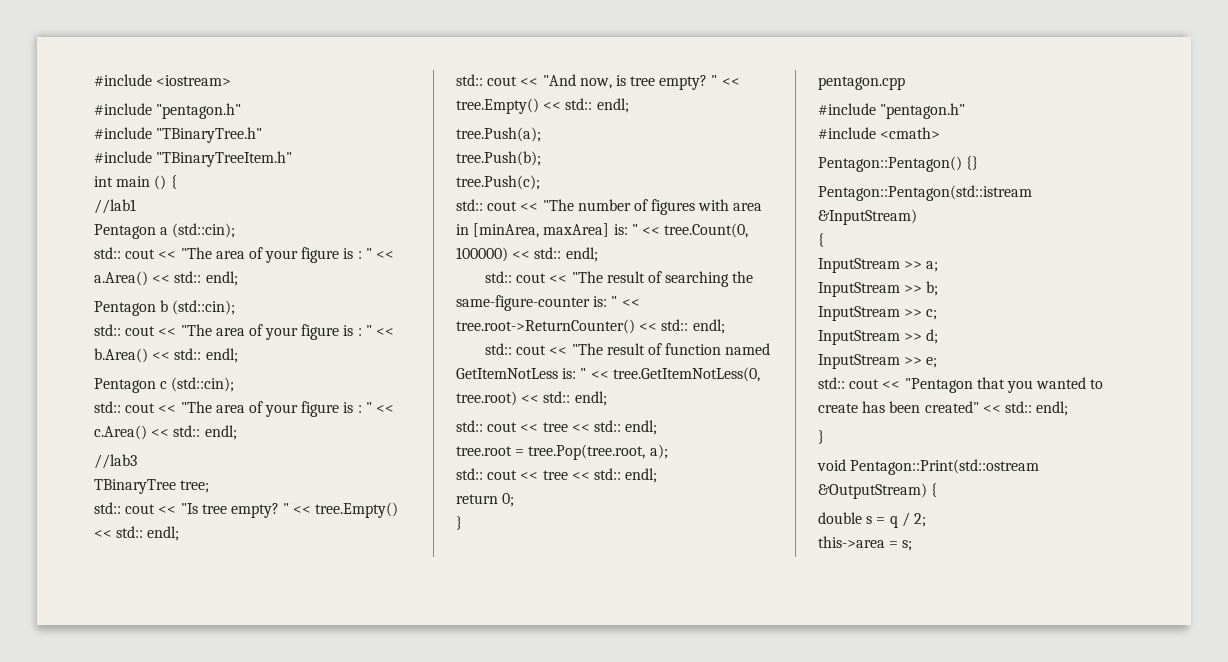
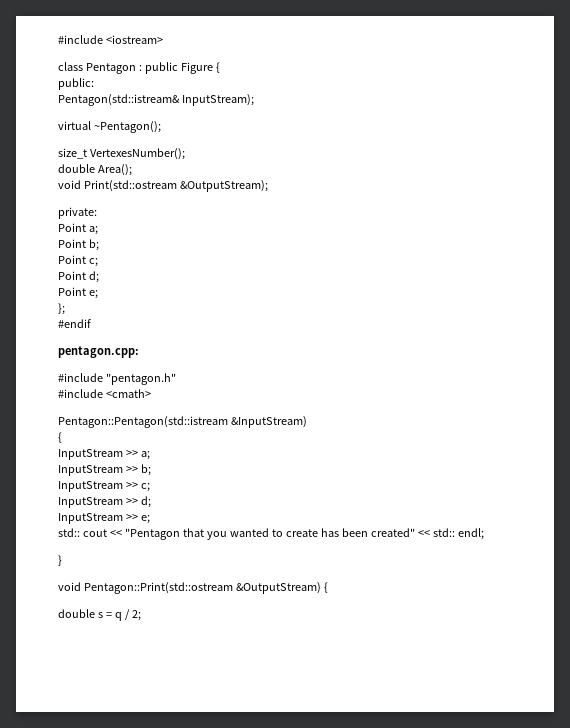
[94,103,242,119] [94,127,263,143] [94,151,293,167] [94,175,177,190] [94,199,136,214] [94,223,236,239] [94,247,395,263] [94,271,238,286] [94,300,236,316] [94,324,395,340] [94,348,238,363] [94,377,235,393] [94,401,395,417] [94,425,237,440] [94,454,137,469] [94,479,210,494] [94,502,399,518] [94,526,180,541] [456,74,740,90] [456,98,629,114] [456,127,541,142] [456,151,541,166] [456,175,540,190] [456,199,763,215] [456,223,749,238] [456,247,598,262] [485,271,754,287] [456,295,640,311] [456,319,725,334] [485,343,771,355] [456,367,760,382] [456,391,607,406] [456,420,658,435] [456,444,668,460] [456,468,658,483] [456,493,515,507] [456,516,462,530] [818,76,905,90] #include "pentagon.h" // #include "TBinaryTree.h" // #include "TBinaryTreeItem.h" // int main () { // //lab1 // Pentagon a (std::cin); // std:: cout << "The area of your figure is : " << a.Area() << std:: endl; // Pentagon b (std::cin); // std:: cout << "The area of your figure is : " << b.Area() << std:: endl; // Pentagon c (std::cin); // std:: cout << "The area of your figure is : " << c.Area() << std:: endl; // //lab3 // TBinaryTree tree; // std:: cout << "Is tree empty? " << tree.Empty() << std:: endl; // std:: cout << "And now, is tree empty? " << tree.Empty() << std:: endl; // tree.Push(a); // tree.Push(b); // tree.Push(c); // std:: cout << "The number of figures with area in [minArea, maxArea] is: " << tree.Count(0, 100000) << std:: endl; // std:: cout << "The result of searching the same-figure-counter is: " << tree.root->ReturnCounter() << std:: endl; // std:: cout << "The result of function named GetItemNotLess is: " << tree.GetItemNotLess(0, tree.root) << std:: endl; // std:: cout << tree << std:: endl; // tree.root = tree.Pop(tree.root, a); // std:: cout << tree << std:: endl; // return 0; // } // pentagon.cpp -> [58,62,220,74] [58,78,94,90] [58,94,254,106] [58,121,161,133] [58,148,185,160] [58,164,132,176] [58,180,268,192] [58,207,97,219] [58,223,98,235] [58,239,99,251] [58,255,98,267] [58,271,99,283] [58,287,98,299] [58,303,65,315] [58,319,91,328] [58,346,139,358] class Pentagon : public Figure { // public: // Pentagon(std::istream& InputStream); // virtual ~Pentagon(); // size_t VertexesNumber(); // double Area(); // void Print(std::ostream &OutputStream); // private: // Point a; // Point b; // Point c; // Point d; // Point e; // }; // #endif // pentagon.cpp:
[818,156,979,172] // Pentagon::Pentagon() {} -> (151, 393) none
[818,536,913,551] // this->area = s; -> (141, 615) none

